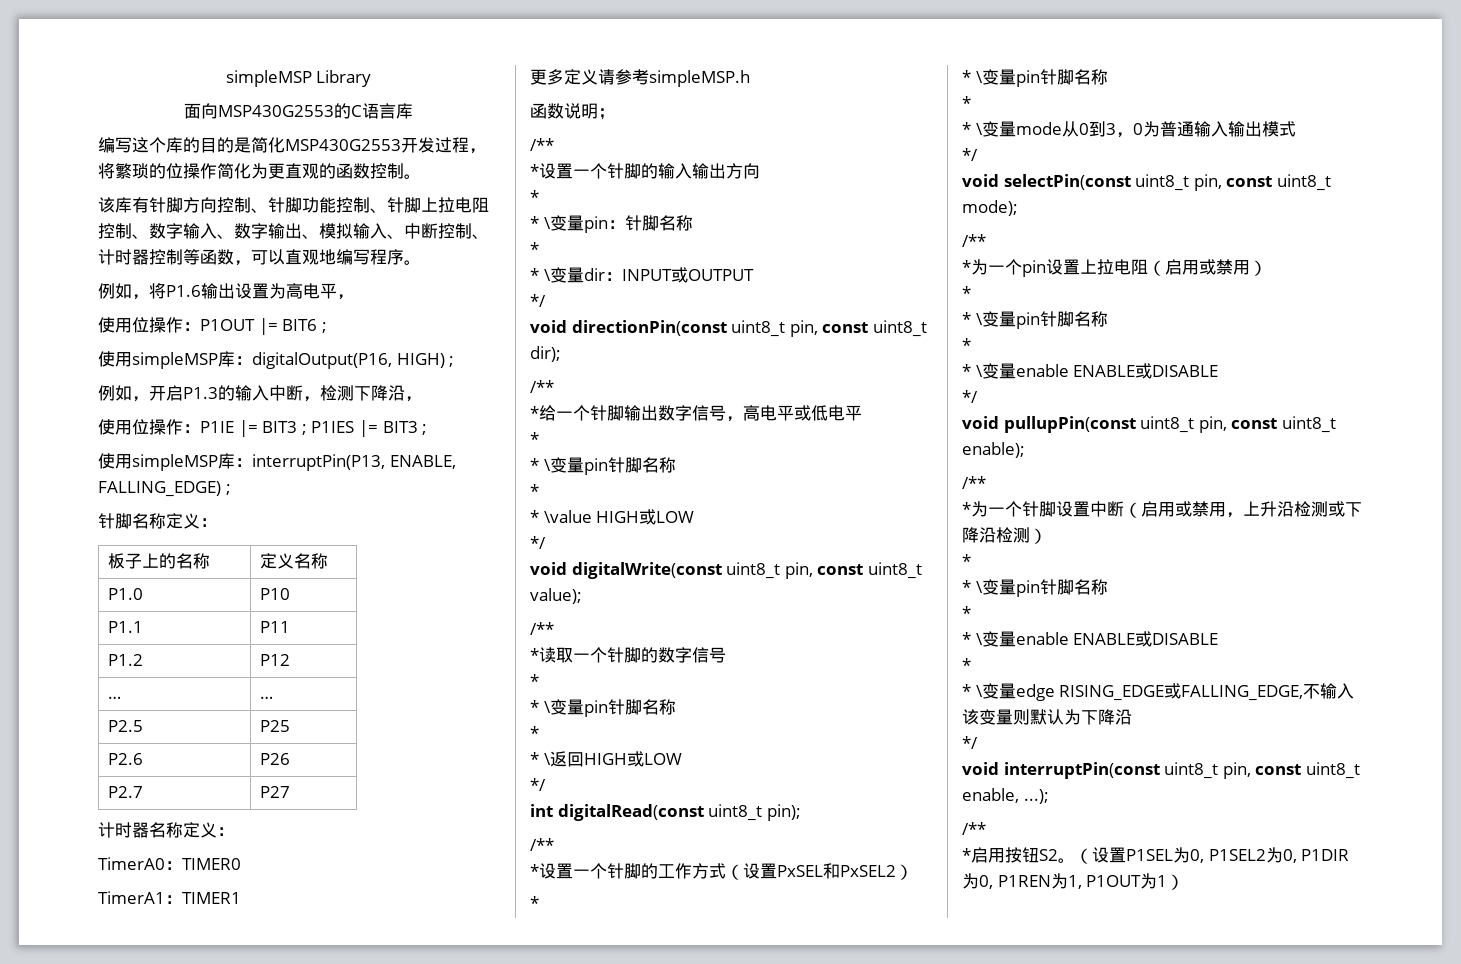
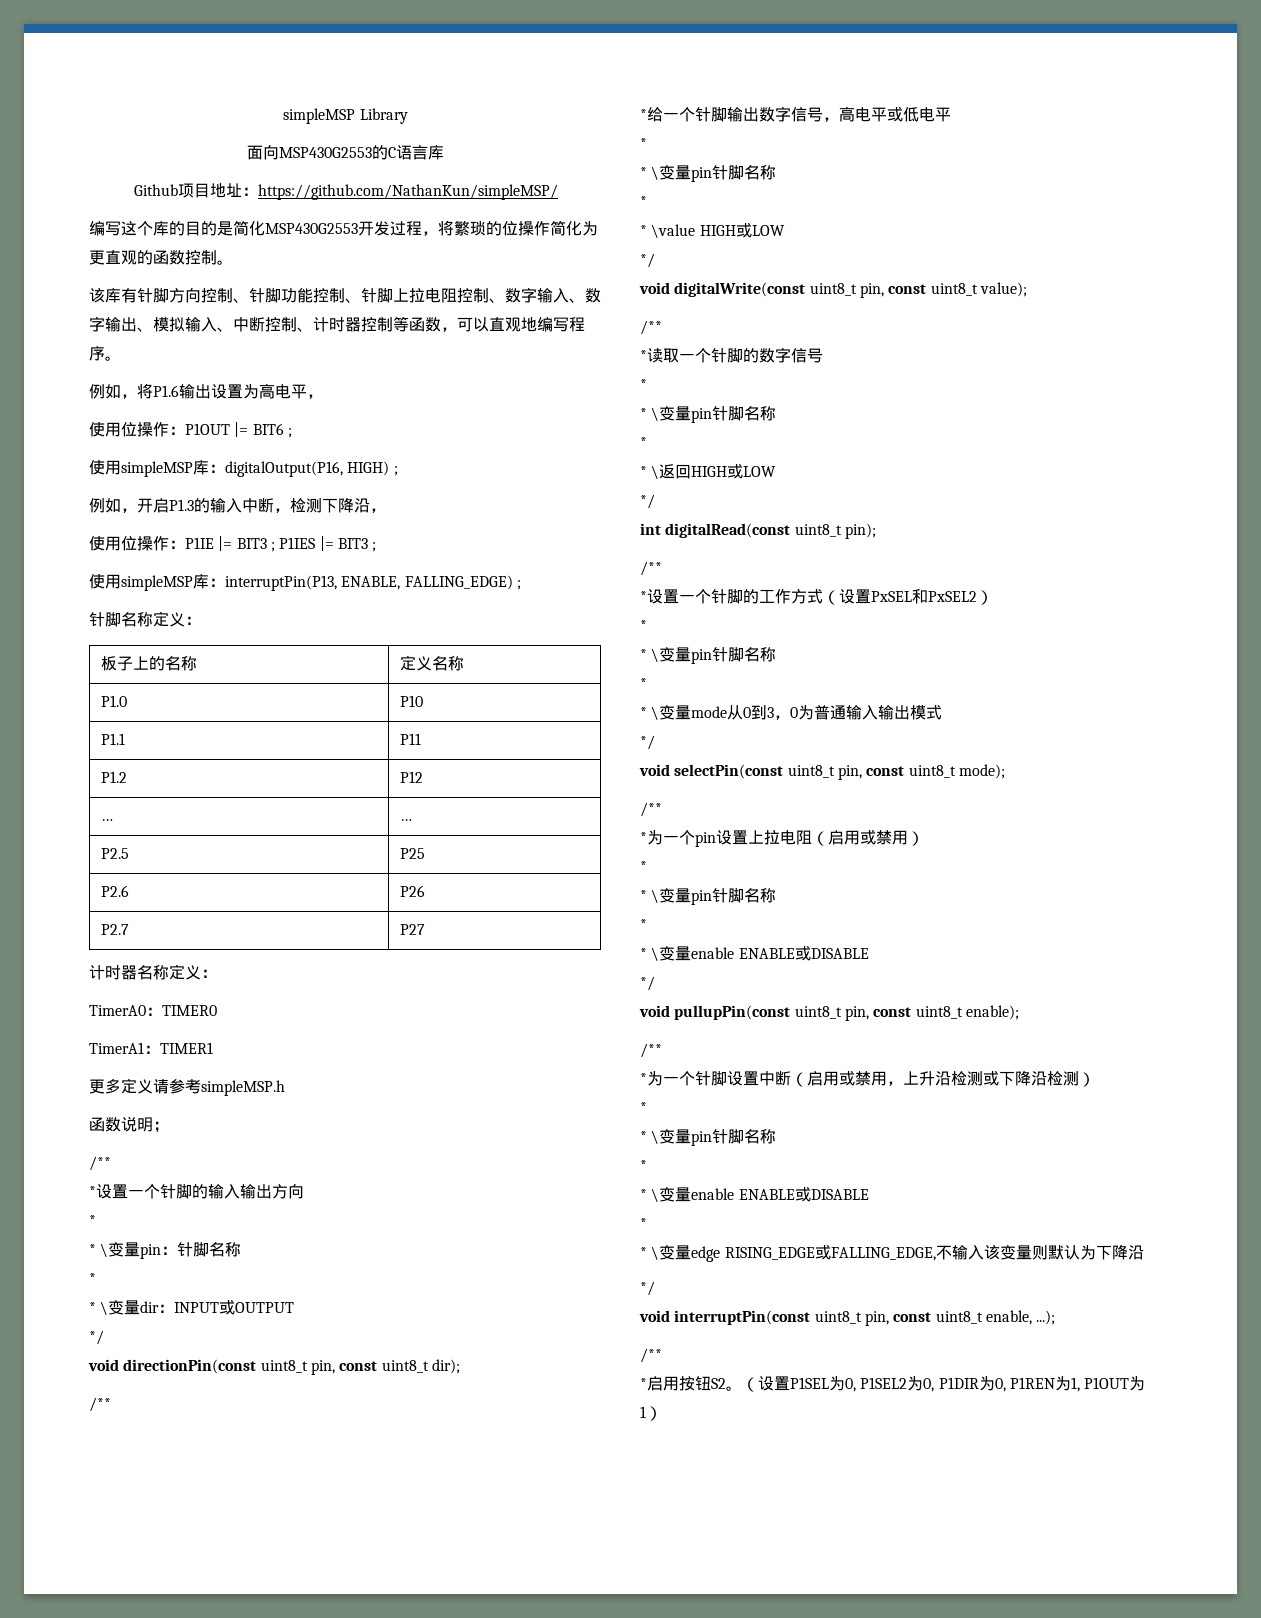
(413, 111) none -> [133,183,558,200] // Github项目地址：https://github.com/NathanKun/simpleMSP/

